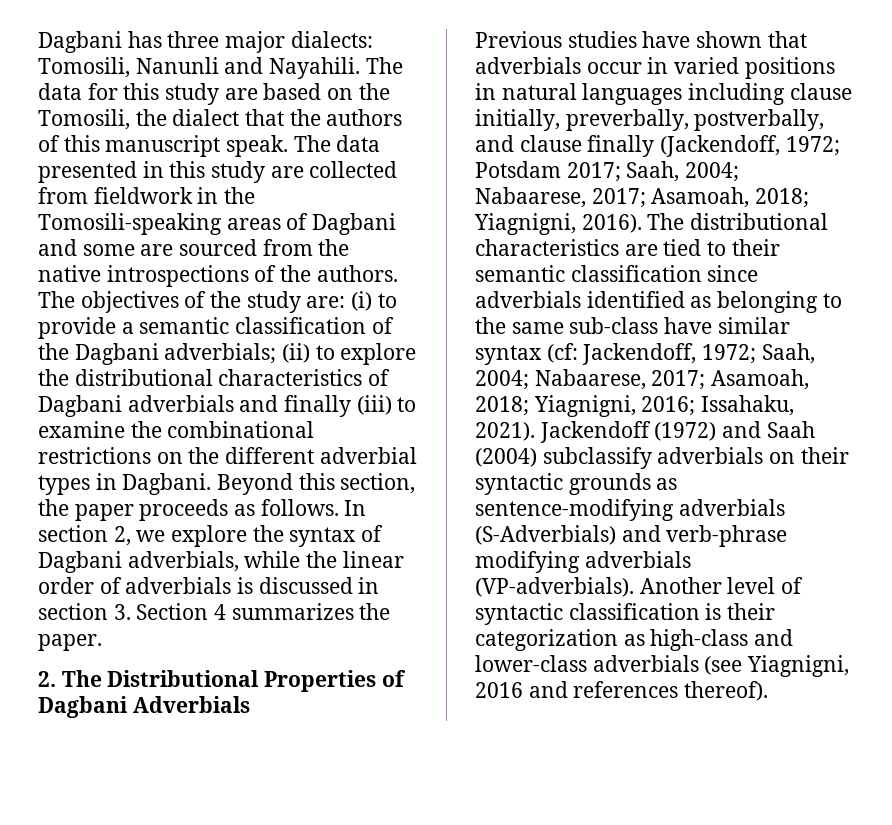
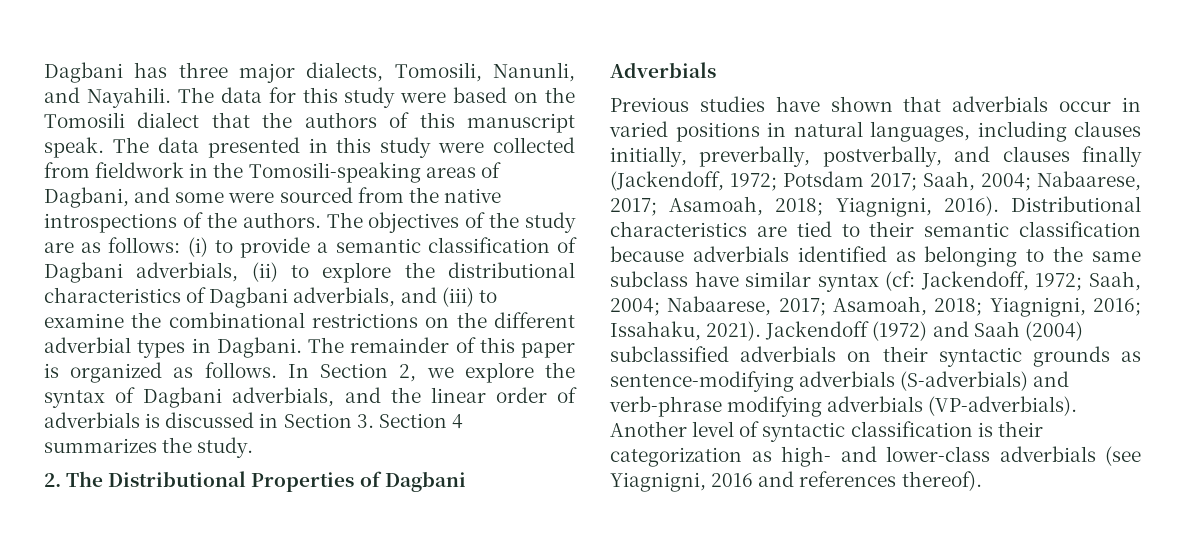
[290,31,373,48] [38,57,219,78] dialects: Tomosili, Nanunli -> [306,62,575,82] dialects, Tomosili, Nanunli,
[224,88,258,100] are -> [400,92,447,103] were
[38,109,167,130] Tomosili, the -> [44,112,125,128] Tomosili
[270,166,304,178] are -> [438,142,485,153] were
[312,213,397,235] Dagbani -> [44,187,129,208] Dagbani,
[140,244,174,256] are -> [228,192,275,203] were
[306,296,346,308] are: -> [44,237,181,253] are as follows:
[38,343,277,365] the Dagbani adverbials; -> [44,262,239,283] Dagbani adverbials,
[127,395,352,417] adverbials and finally -> [293,287,437,307] adverbials, and
[217,473,416,495] [38,499,229,521] Beyond this section, the paper proceeds -> [308,337,575,358] [44,362,163,383] The remainder of this paper is organized
[38,525,108,542] section -> [320,363,389,378] Section
[244,551,301,568] while -> [344,387,381,403] and
[38,603,108,620] section -> [283,413,352,428] Section
[38,634,102,651] paper. -> [197,437,254,458] study.
[582,83,852,105] languages including clause -> [870,121,1141,142] languages, including clauses
[519,135,582,152] clause -> [1002,146,1070,162] clauses
[647,213,829,230] The distributional -> [1011,196,1141,212] Distributional
[707,265,759,282] since -> [610,246,684,262] because
[569,317,659,334] sub-class -> [610,271,688,287] subclass
[542,447,652,469] subclassify -> [610,346,729,362] subclassified
[475,525,616,545] (S-Adverbials) -> [900,371,1029,391] (S-adverbials)
[650,629,749,651] high-class -> [781,446,831,467] high-

